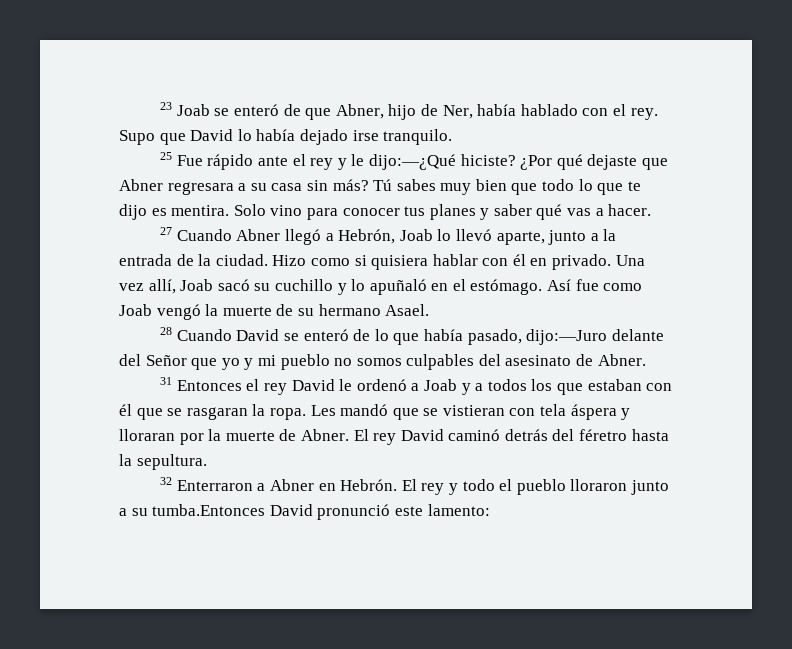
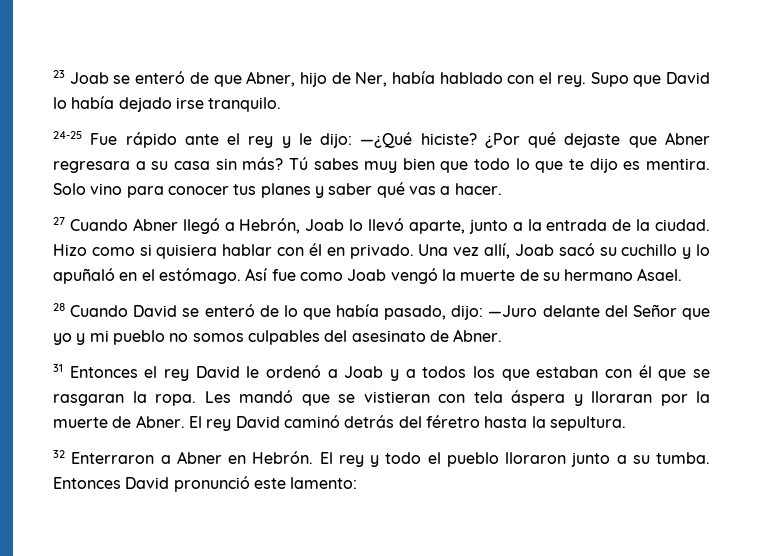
[160,152,173,160] 25 -> [53,131,82,139] 24-25
[368,154,456,170] dijo:—¿Qué -> [320,132,413,148] dijo: —¿Qué
[526,329,608,345] dijo:—Juro -> [451,305,538,320] dijo: —Juro
[152,504,266,516] tumba.Entonces -> [656,452,710,464] [53,477,121,489] tumba. Entonces

